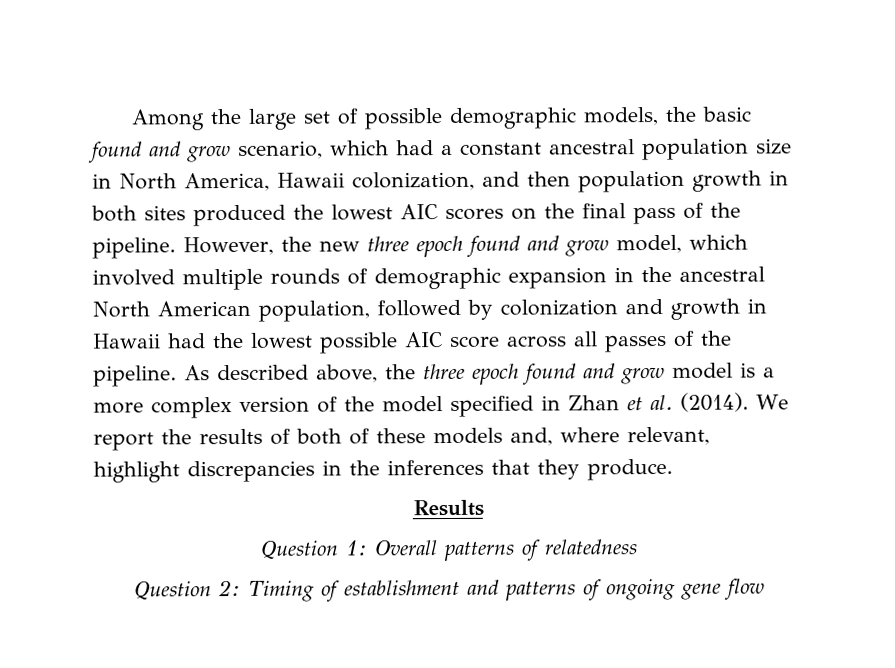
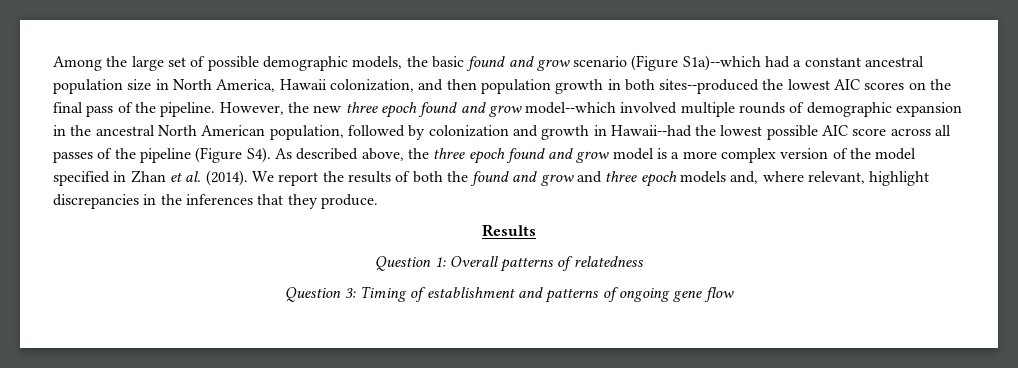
[238,140,389,159] scenario, which -> [573,55,761,71] scenario (Figure S1a)--which
[144,204,286,227] sites produced -> [659,79,760,94] sites--produced
[615,234,748,254] model, which -> [525,102,617,114] model--which
[92,333,206,349] Hawaii had -> [610,125,692,137] Hawaii--had
[93,365,177,387] pipeline. -> [139,147,271,163] pipeline (Figure S4).
[349,428,426,445] of these -> [446,171,677,187] the found and grow and three epoch
[217,579,241,597] 2: -> [344,288,356,298] 3:

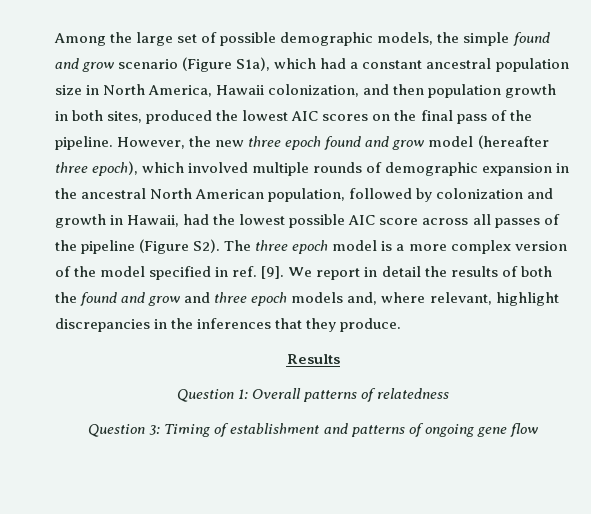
[431,56,464,68] basic -> [463,32,510,46] simple
[682,55,761,71] S1a)--which -> [236,57,317,71] S1a), which
[659,79,760,94] sites--produced -> [107,110,213,124] sites, produced
[525,102,617,114] model--which -> [428,135,549,149] [55,161,185,176] model (hereafter three epoch), which
[610,125,692,137] Hawaii--had -> [127,214,210,227] Hawaii, had
[246,147,610,164] S4). As described above, the three epoch found and grow -> [193,239,329,254] S2). The three epoch
[130,170,319,186] Zhan et al. (2014). We report -> [232,266,421,280] ref. [9]. We report in detail

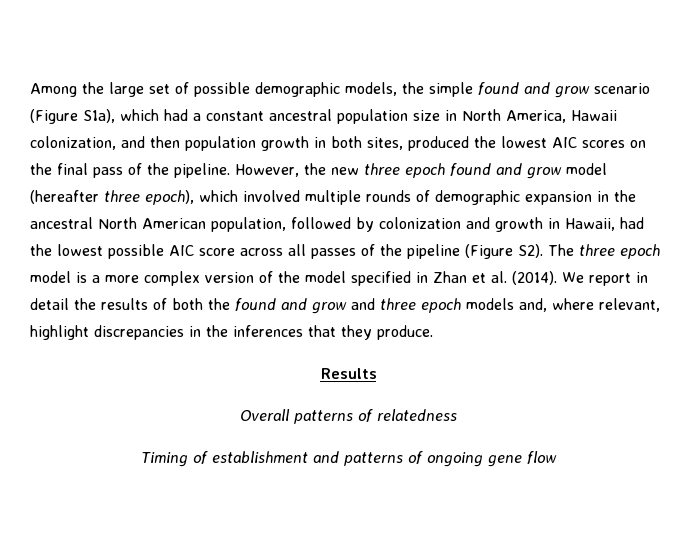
[232,266,285,279] ref. [9]. -> [433,271,557,285] Zhan et al. (2014).
[176,389,248,402] Question 1: -> (377, 373) none
[88,424,161,437] Question 3: -> (457, 415) none

